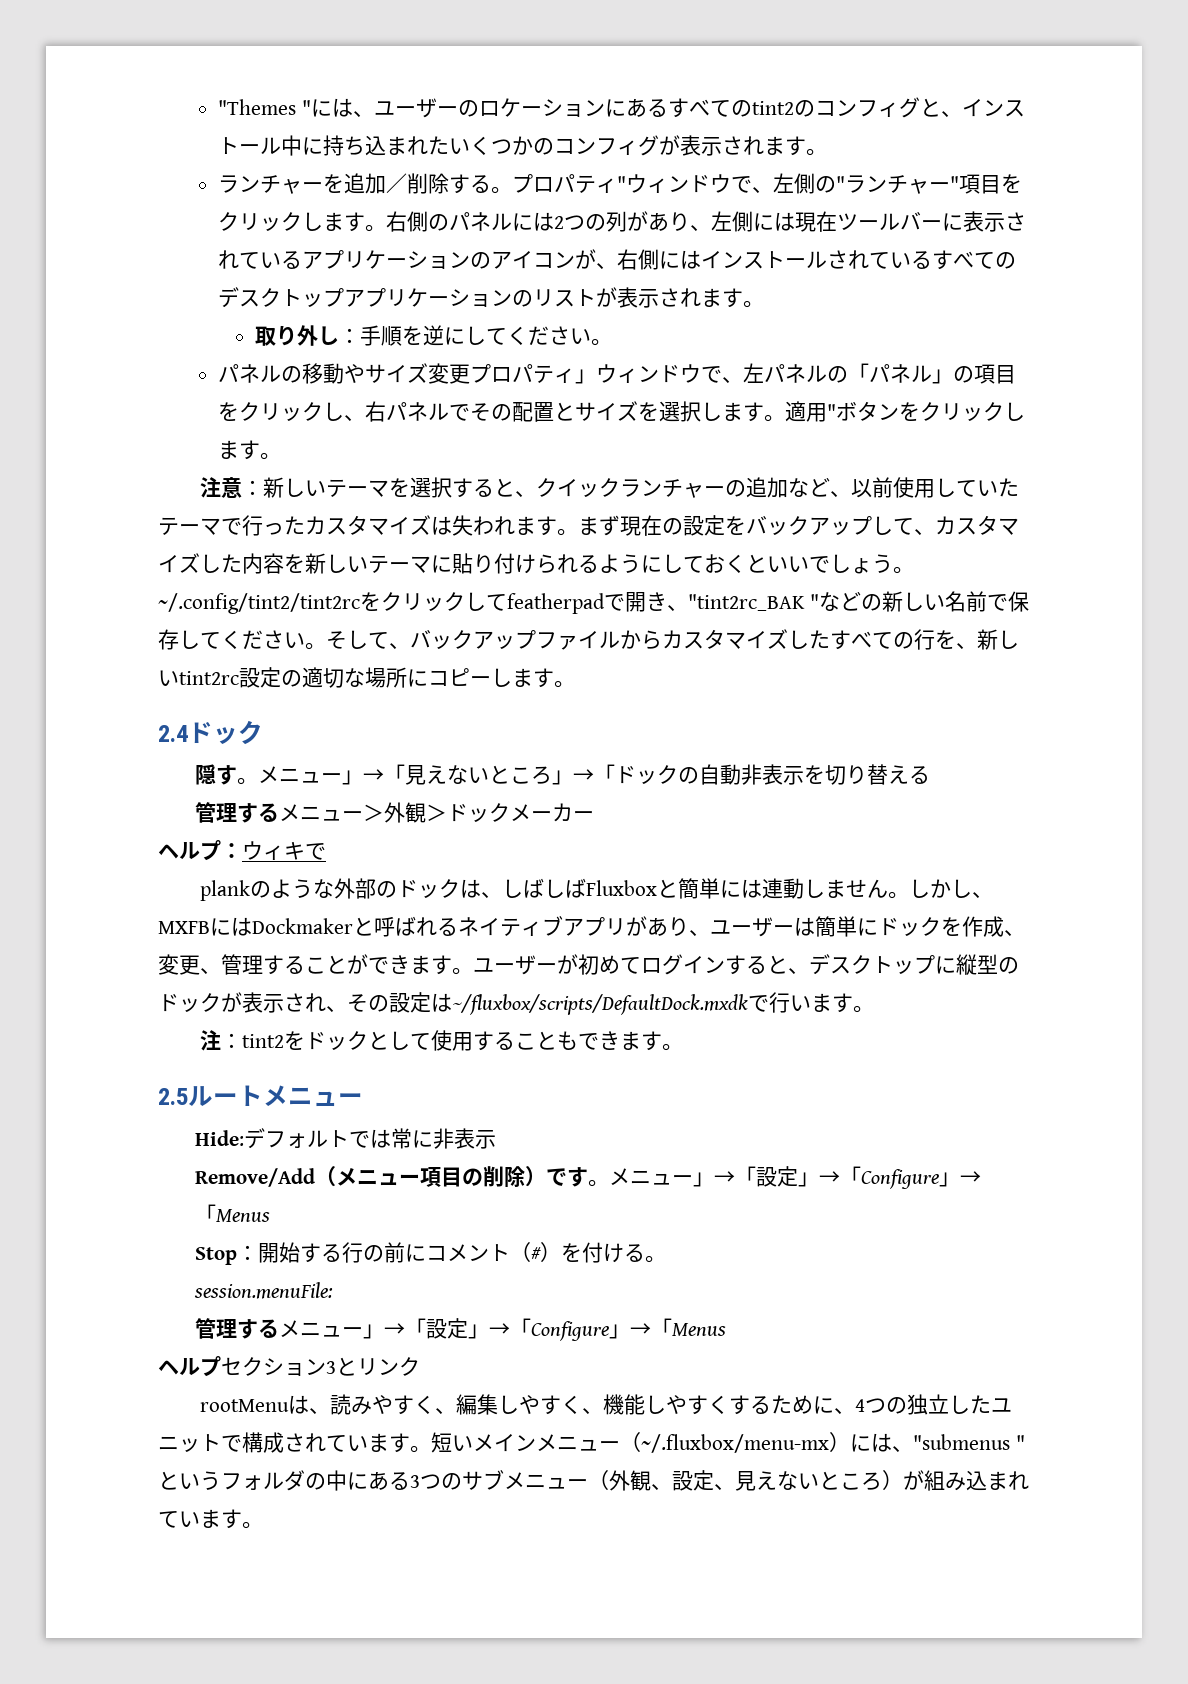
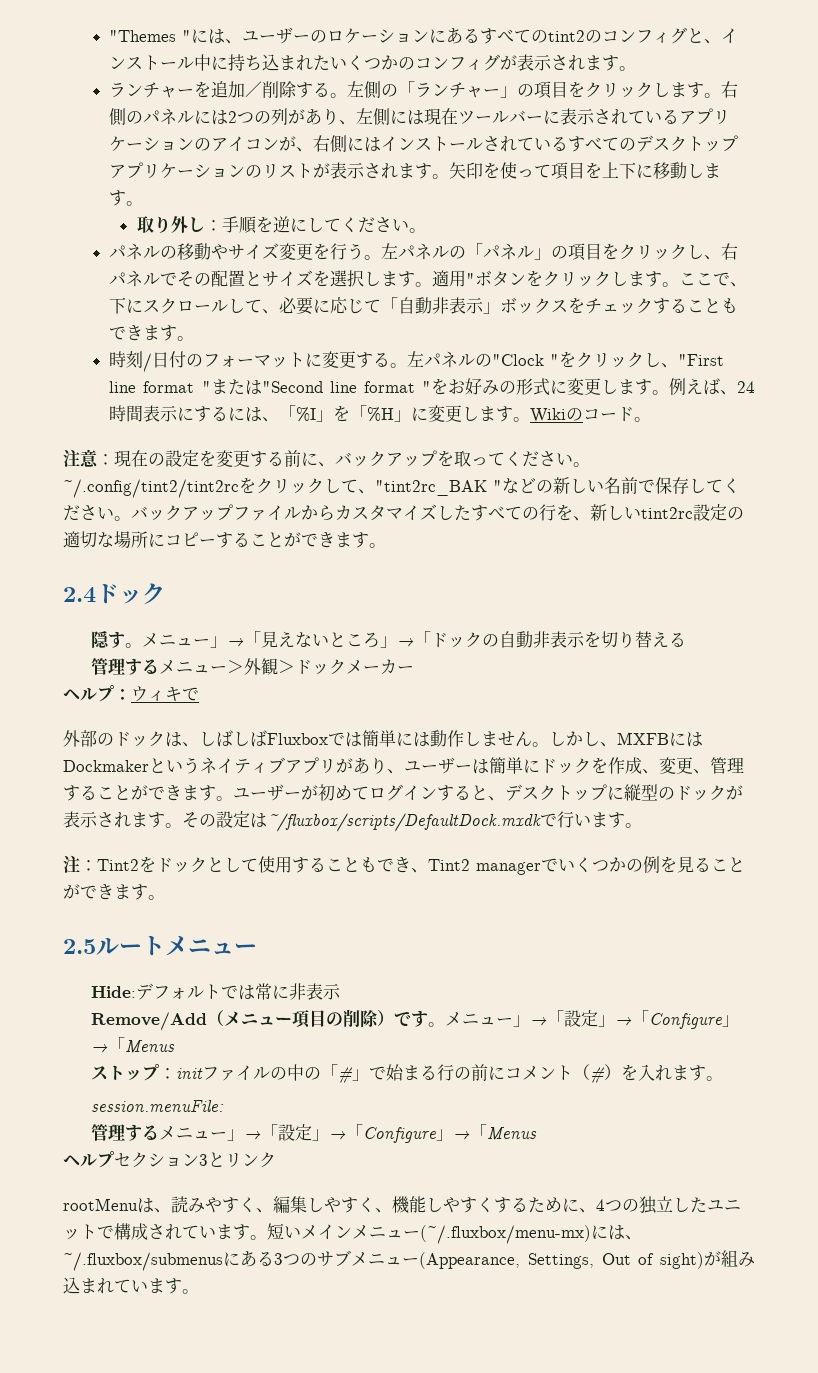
[512,173,960,194] プロパティ"ウィンドウで、左側の"ランチャー" -> [347,81,535,99] 左側の「ランチャー」の
(765, 304) none -> [449,162,722,180] [109,190,144,206] 矢印を使って項目を上下に移動します。
[470,364,744,384] プロパティ」ウィンドウで、 -> [313,243,382,260] を行う。
[199,477,1019,498] [158,515,1019,536] [158,553,893,574] // 注意：新しいテーマを選択すると、クイックランチャーの追加など、以前使用していたテーマで行ったカスタマイズは失われます。まず現在の設定をバックアップして、カスタマイズした内容を新しいテーマに貼り付けられるようにしておくといいでしょう -> [679,272,748,287] [109,297,739,315] [109,325,195,341] [109,351,725,372] [109,378,755,396] [109,405,652,423] [63,449,573,468] ここで、下にスクロールして、必要に応じて「自動非表示」ボックスをチェックすることもできます。 // 時刻/日付のフォーマットに変更する。左パネルの"Clock "をクリックし、"First line format "または"Second line format "をお好みの形式に変更します。例えば、24時間表示にするには、「%I」を「%H」に変更します。Wikiのコード。 // 注意：現在の設定を変更する前に、バックアップを取ってください
[507,592,667,614] featherpadで開き -> (358, 486) none
[326,630,410,649] そして、 -> (131, 518) none
[491,668,512,687] し -> [216,532,335,548] することができ
[199,879,334,901] plankのような -> (199, 694) none
[656,879,678,898] と -> [328,732,362,747] では
[761,878,804,899] 連動 -> [430,730,464,747] 動作
[374,916,458,937] 呼ばれる -> [166,757,200,774] いう
[326,1006,347,1012] 、 -> [131,812,182,828] ます。
[241,1034,284,1048] tint2 -> [97,859,139,871] Tint2
(620, 1040) none -> [411,856,745,875] [63,884,114,900] 、Tint2 managerでいくつかの例を見ることができ
[195,1242,322,1265] Stop：開始す -> [90,1064,420,1084] ストップ：initファイルの中の「#」で始ま
[582,1242,646,1263] 付ける -> [637,1064,706,1081] 入れます
[620,1432,1025,1453] [158,1470,347,1491] （~/.fluxbox/menu-mx）には、"submenus "というフォルダの中 -> [420,1225,642,1244] [63,1252,223,1271] (~/.fluxbox/menu-mx)には、~/.fluxbox/submenus
[588,1470,903,1491] （外観、設定、見えないところ） -> [419,1252,704,1269] (Appearance, Settings, Out of sight)

